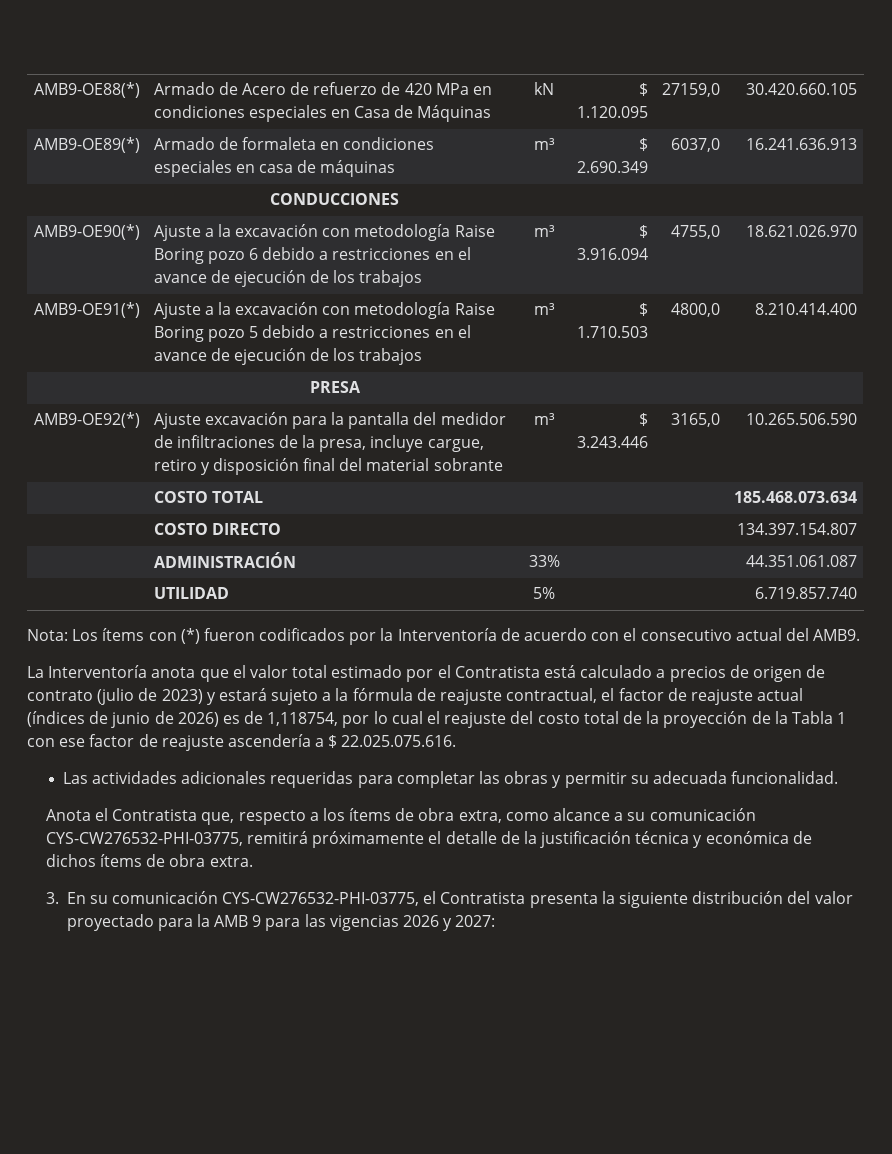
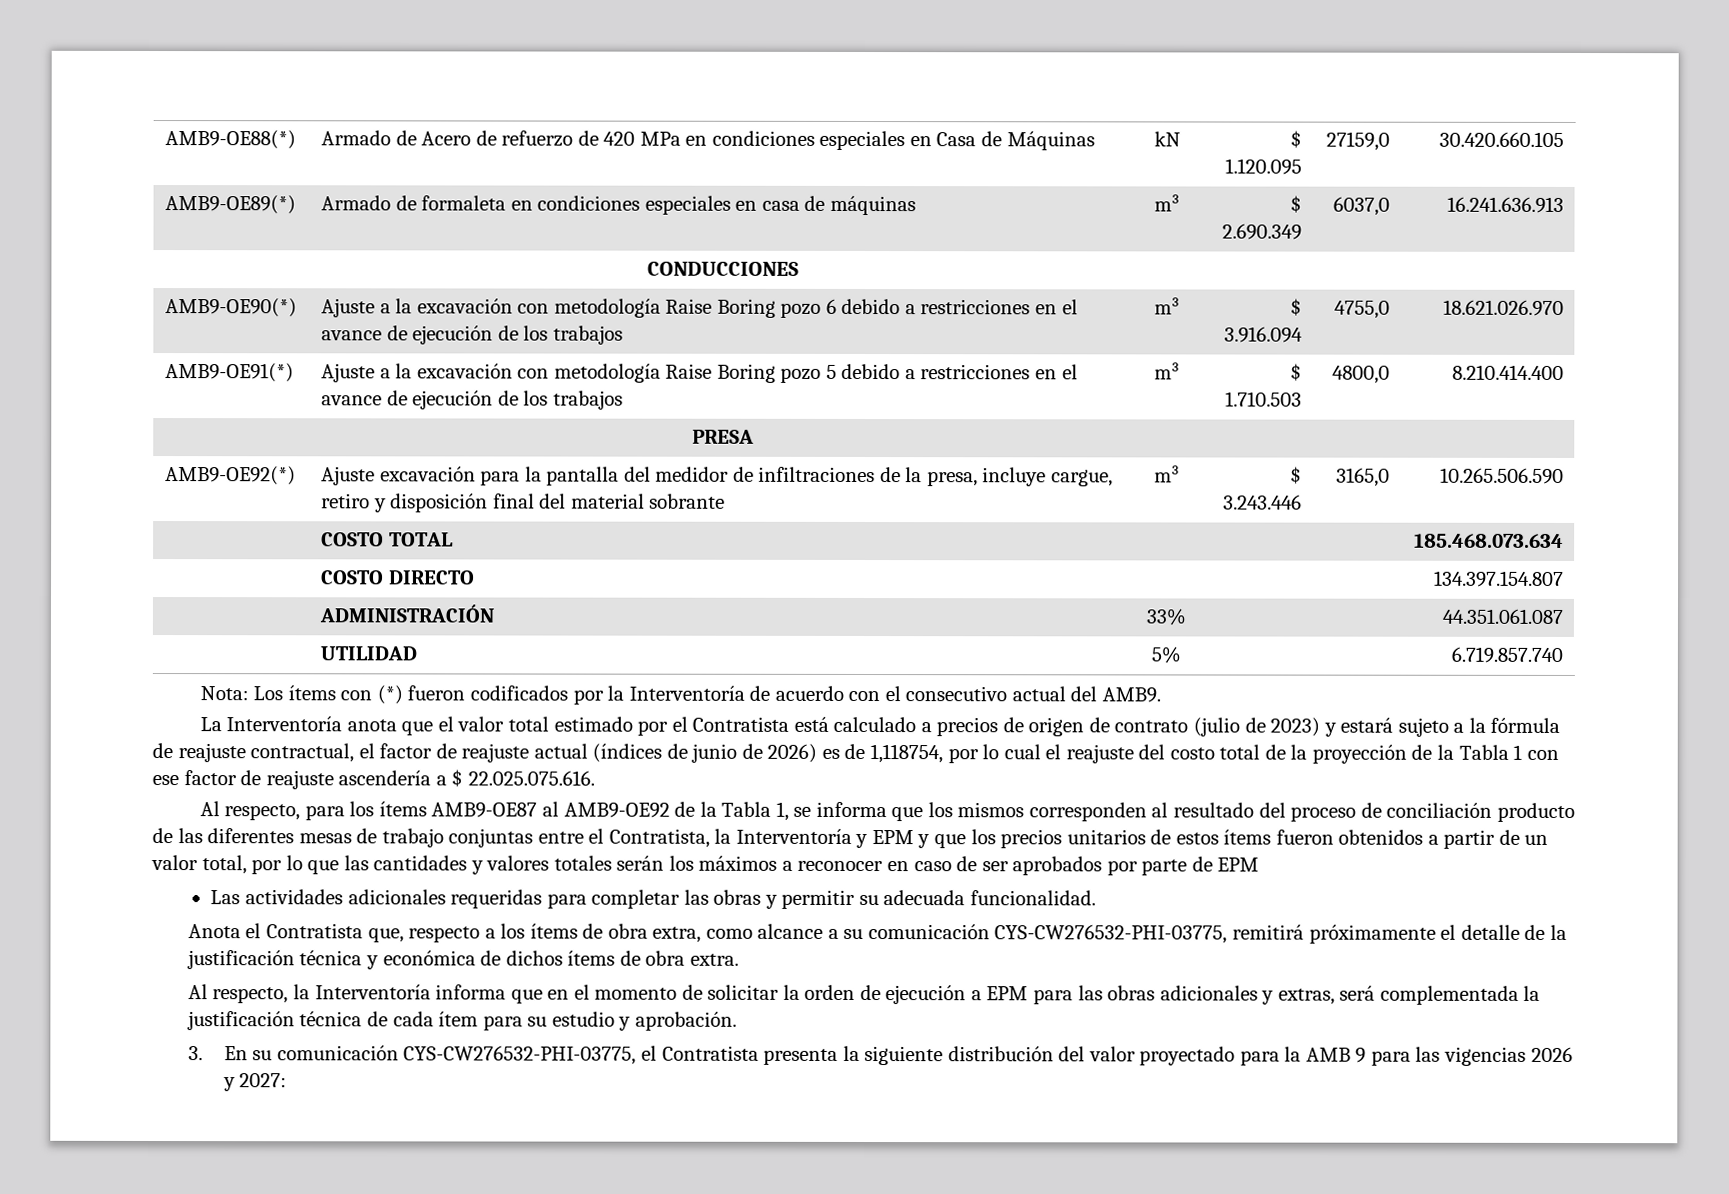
(457, 741) none -> [199,801,1575,822] [152,828,1549,849] [151,855,1260,876] // Al respecto, para los ítems AMB9-OE87 al AMB9-OE92 de la Tabla 1, se informa que los mismos corresponden al resultado del proceso de conciliación producto de las diferentes mesas de trabajo conjuntas entre el Contratista, la Interventoría y EPM y que los precios unitarios de estos ítems fueron obtenidos a partir de un valor total, por lo que las cantidades y valores totales serán los máximos a reconocer en caso de ser aprobados por parte de EPM
(253, 861) none -> [187,984,1541,1005] [186,1011,737,1031] // Al respecto, la Interventoría informa que en el momento de solicitar la orden de ejecución a EPM para las obras adicionales y extras, será complementada la justificación técnica de cada ítem para su estudio y aprobación.

